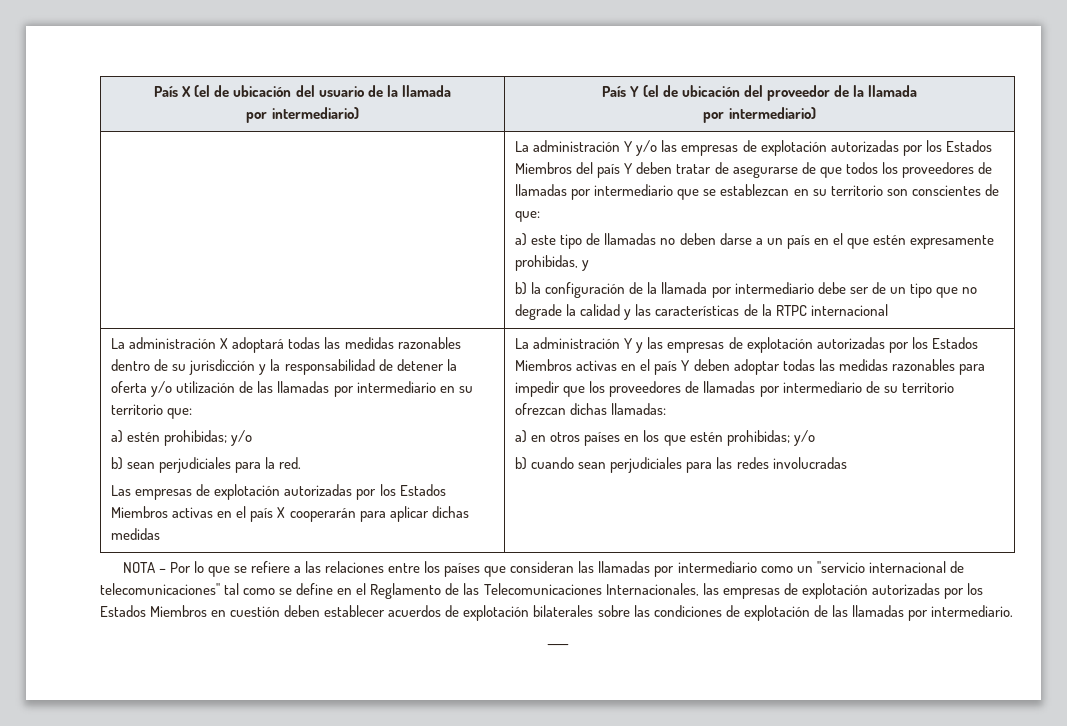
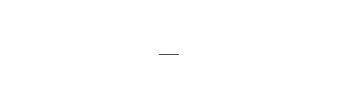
[154,85,451,97] [246,107,359,123] [601,85,918,101] [703,107,816,123] [515,140,992,156] [515,162,992,178] [515,184,999,200] [515,211,541,222] [515,233,994,249] [515,255,590,271] [515,282,977,298] [515,304,888,320] [111,337,461,353] [111,359,457,375] [111,381,473,397] [111,404,193,419] [111,430,253,446] [111,457,302,473] [111,484,446,500] [111,506,469,522] [111,528,161,540] [515,337,978,353] [515,359,985,375] [515,381,954,397] [515,403,667,415] [515,430,815,446] [515,457,847,473] [122,561,964,577] [100,583,983,599] [100,605,1013,621] País X (el de ubicación del usuario de la llamada // por intermediario) | País Y (el de ubicación del proveedor de la llamada // por intermediario) // | La administración Y y/o las empresas de explotación autorizadas por los Estados Miembros del país Y deben tratar de asegurarse de que todos los proveedores de llamadas por intermediario que se establezcan en su territorio son conscientes de que: // a) este tipo de llamadas no deben darse a un país en el que estén expresamente prohibidas, y // b) la configuración de la llamada por intermediario debe ser de un tipo que no degrade la calidad y las características de la RTPC internacional // La administración X adoptará todas las medidas razonables dentro de su jurisdicción y la responsabilidad de detener la oferta y/o utilización de las llamadas por intermediario en su territorio que: // a) estén prohibidas; y/o // b) sean perjudiciales para la red. // Las empresas de explotación autorizadas por los Estados Miembros activas en el país X cooperarán para aplicar dichas medidas | La administración Y y las empresas de explotación autorizadas por los Estados Miembros activas en el país Y deben adoptar todas las medidas razonables para impedir que los proveedores de llamadas por intermediario de su territorio ofrezcan dichas llamadas: // a) en otros países en los que estén prohibidas; y/o // b) cuando sean perjudiciales para las redes involucradas // NOTA – Por lo que se refiere a las relaciones entre los países que consideran las llamadas por intermediario como un "servicio internacional de telecomunicaciones" tal como se define en el Reglamento de las Telecomunicaciones Internacionales, las empresas de explotación autorizadas por los Estados Miembros en cuestión deben establecer acuerdos de explotación bilaterales sobre las condiciones de explotación de las llamadas por intermediario. // -> (157, 54) none

